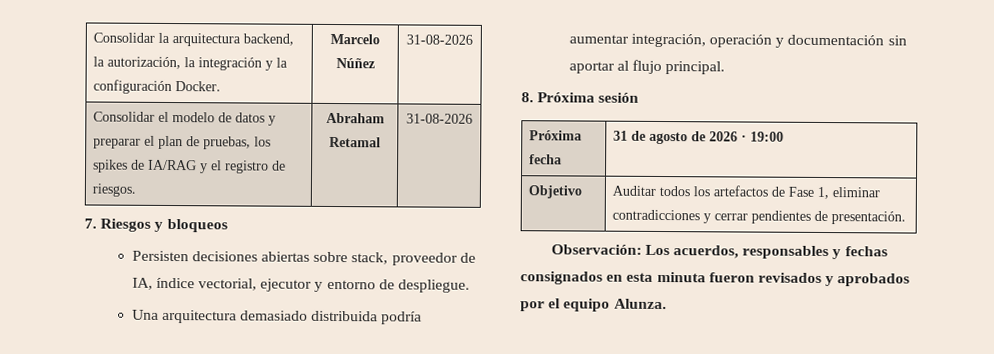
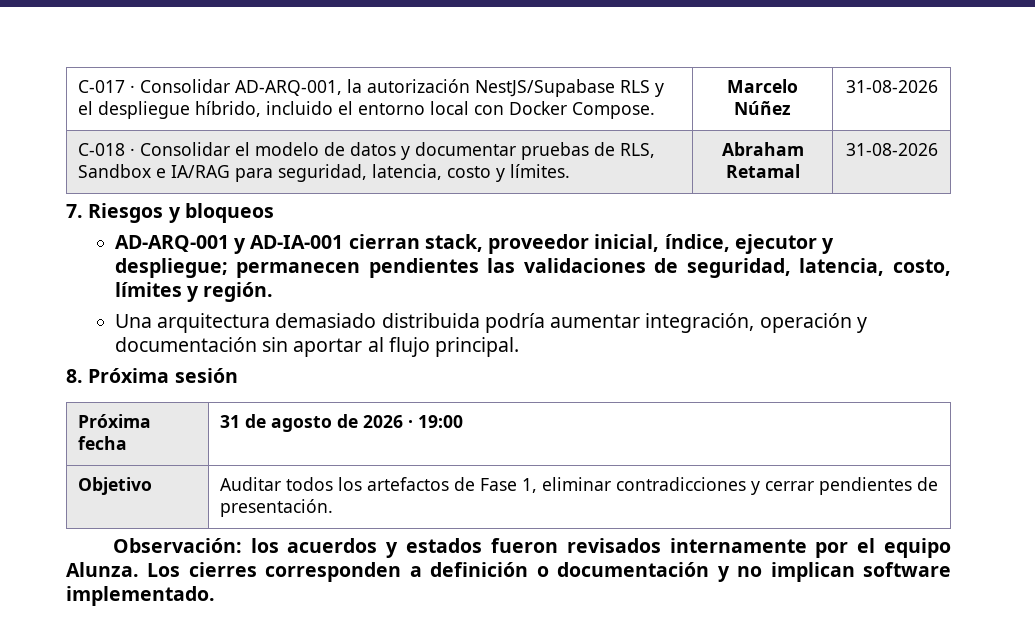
[92,32,294,47] [92,56,288,71] [92,79,221,95] Consolidar la arquitectura backend, la autorización, la integración y la configuración Docker. -> [78,79,665,97] [78,101,656,119] C-017 · Consolidar AD-ARQ-001, la autorización NestJS/Supabase RLS y el despliegue híbrido, incluido el entorno local con Docker Compose.
(473, 39) none -> [78,143,136,156] C-018 ·
[92,135,271,150] [92,159,286,174] [91,183,136,197] preparar el plan de pruebas, los spikes de IA/RAG y el registro de riesgos. -> [415,142,656,160] [78,164,571,182] documentar pruebas de RLS, Sandbox e IA/RAG para seguridad, latencia, costo y límites.
[131,250,476,266] [131,277,470,293] Persisten decisiones abiertas sobre stack, proveedor de IA, índice vectorial, ejecutor y entorno de despliegue. -> [114,234,835,254] [114,258,951,278] [114,282,274,302] AD-ARQ-001 y AD-IA-001 cierran stack, proveedor inicial, índice, ejecutor y despliegue; permanecen pendientes las validaciones de seguridad, latencia, costo, límites y región.
[644,244,888,260] [520,271,911,287] [520,298,667,312] Los acuerdos, responsables y fechas consignados en esta minuta fueron revisados y aprobados por el equipo Alunza. -> [250,538,951,558] [66,562,952,582] [66,586,215,606] los acuerdos y estados fueron revisados internamente por el equipo Alunza. Los cierres corresponden a definición o documentación y no implican software implementado.

